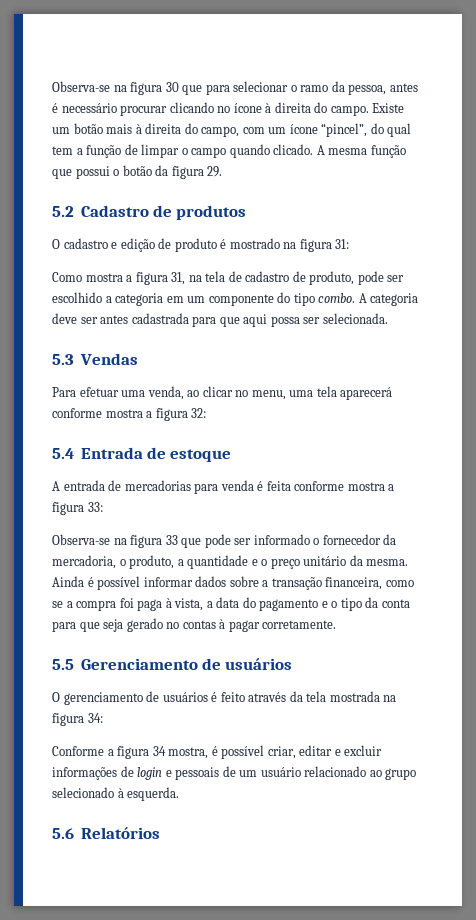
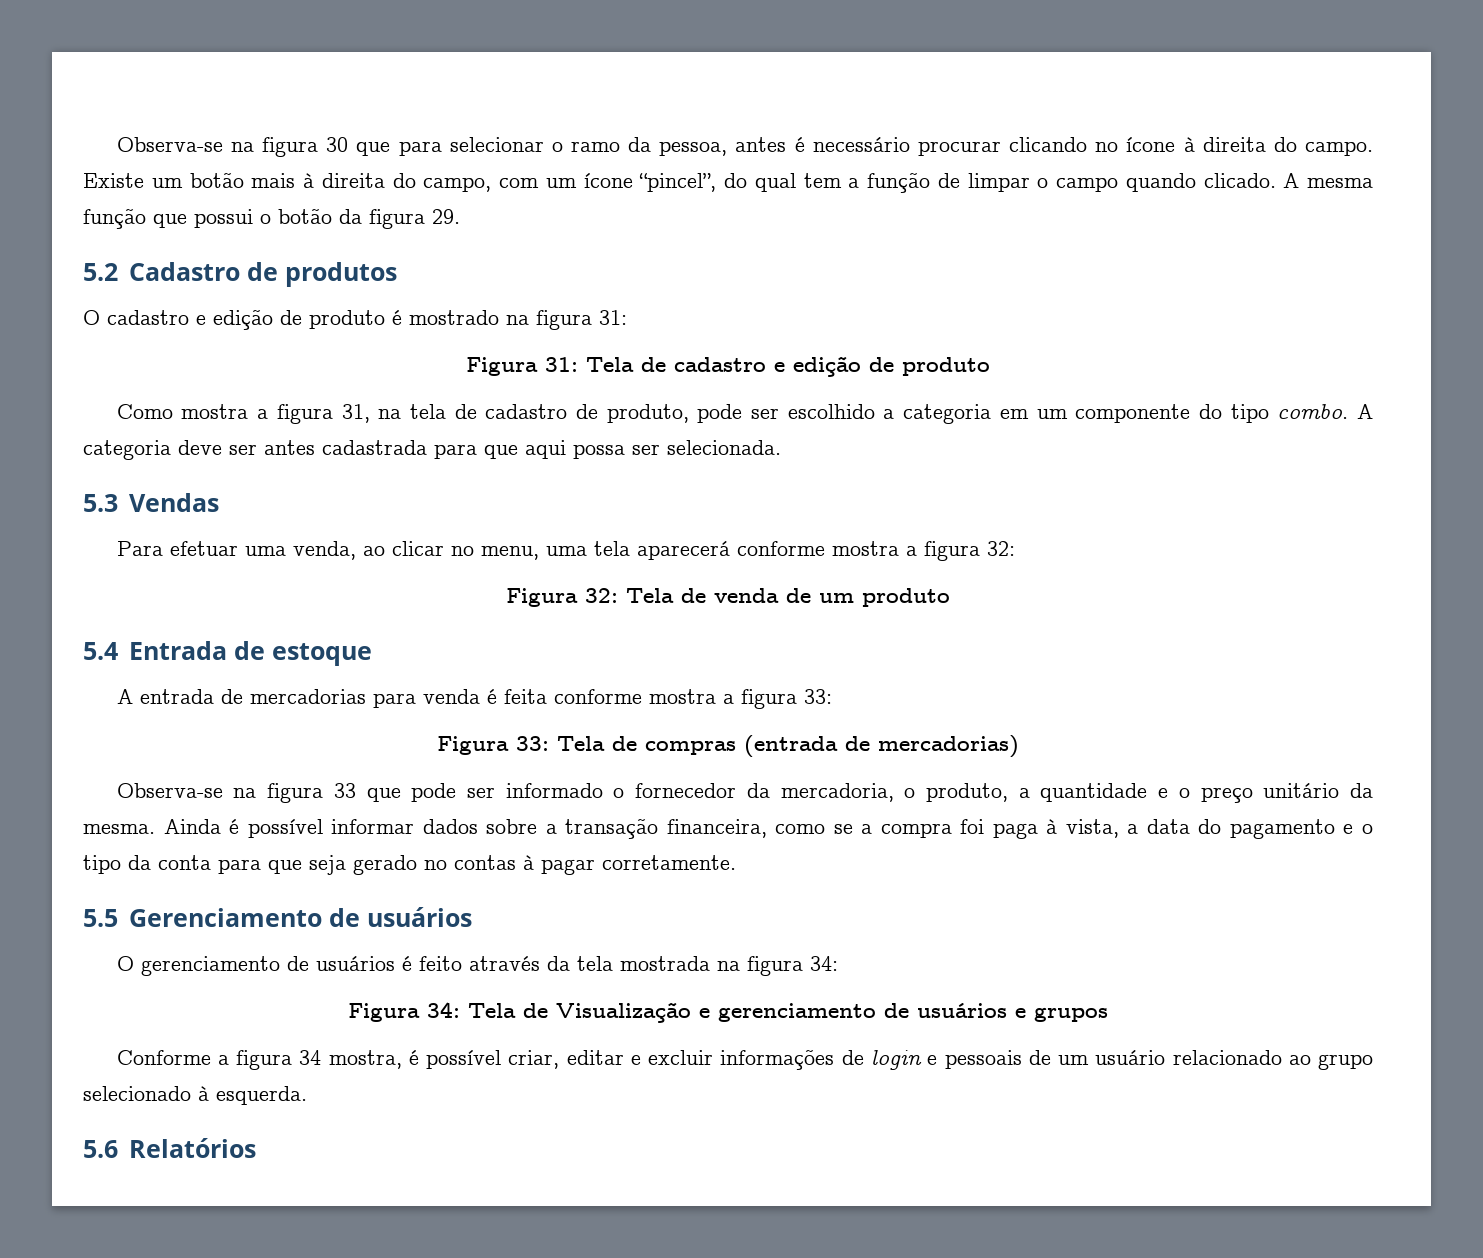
(350, 244) none -> [466,356,990,377] // Figura 31: Tela de cadastro e edição de produto
(207, 413) none -> [506,588,950,607] // Figura 32: Tela de venda de um produto
(103, 507) none -> [437,735,1019,758] // Figura 33: Tela de compras (entrada de mercadorias)
(103, 718) none -> [348,1002,1108,1023] // Figura 34: Tela de Visualização e gerenciamento de usuários e grupos

